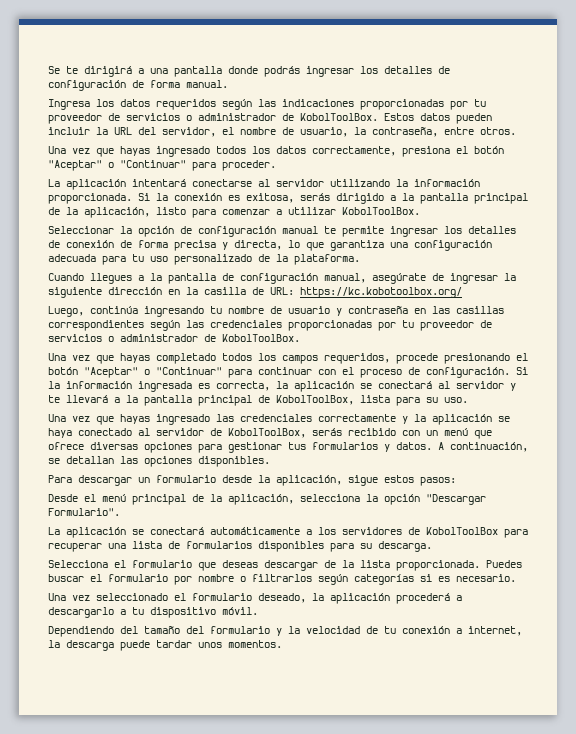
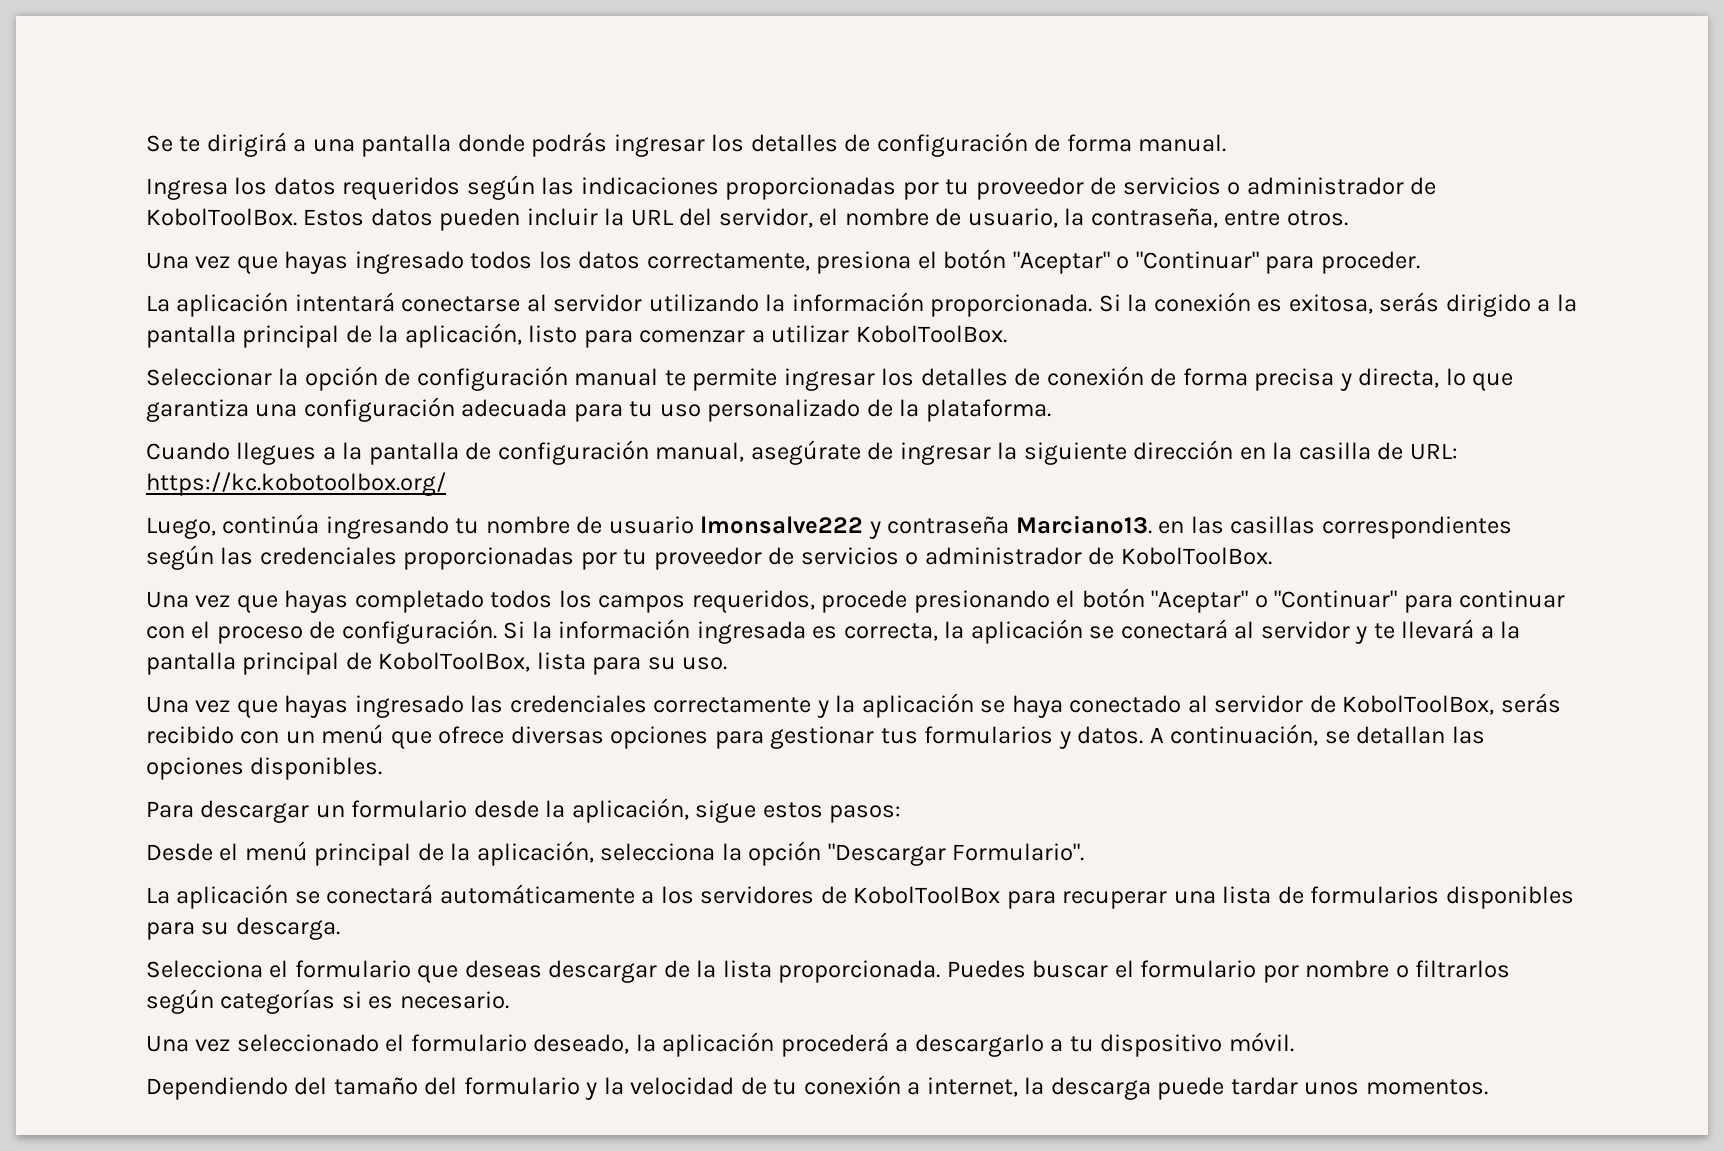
(330, 310) none -> [700,516,864,534] lmonsalve222
(408, 310) none -> [1015,515,1152,534] Marciano13.

